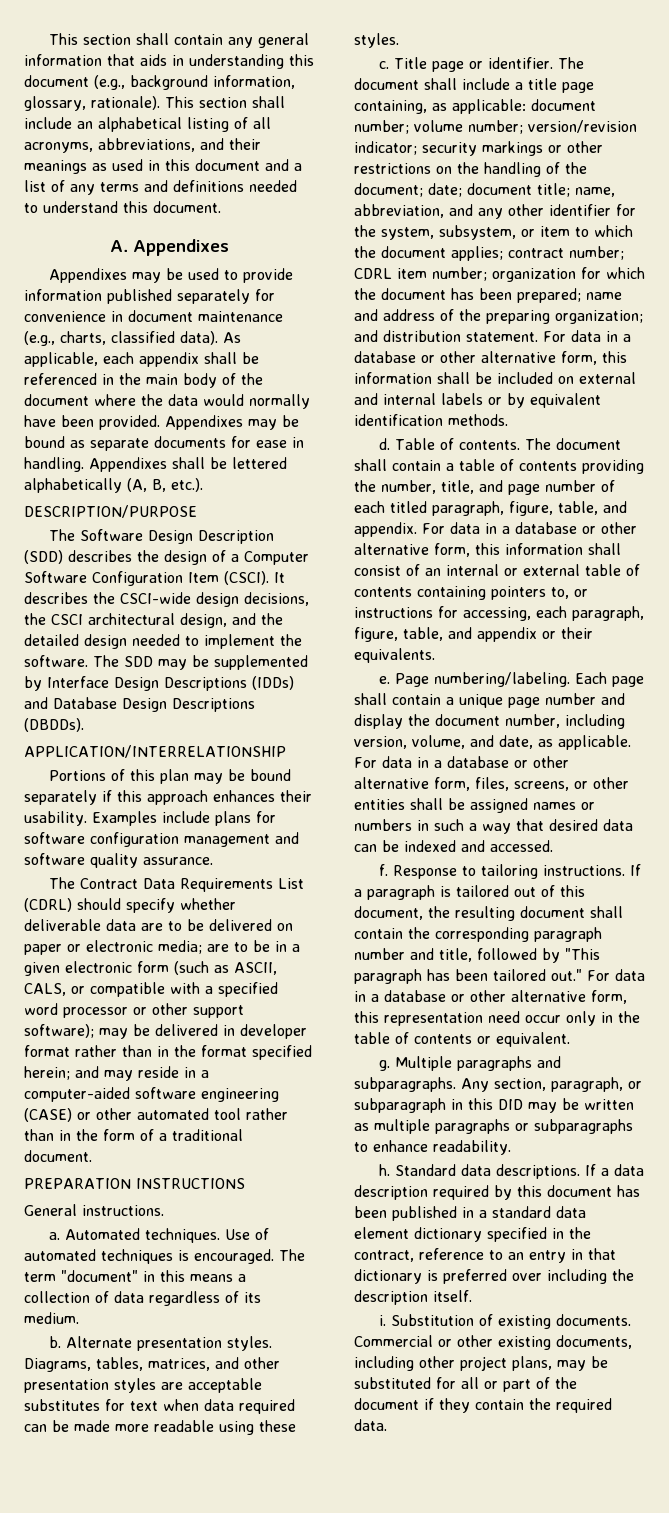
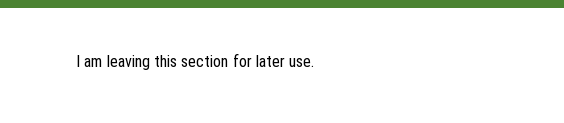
[49,33,310,48] [24,54,314,69] [24,75,295,90] [24,96,285,111] [24,117,271,132] [24,138,261,153] [24,159,302,174] [24,180,297,195] [24,201,221,213] [110,239,229,256] [49,268,294,283] [24,289,275,304] [24,310,283,322] [24,331,241,346] [24,352,259,367] [24,373,263,388] [24,394,310,409] [24,415,299,430] [24,436,304,451] [24,457,287,472] [24,478,203,493] [24,505,197,518] [49,529,275,544] [24,550,309,565] [24,571,285,586] [24,592,309,607] [24,613,283,628] [24,634,302,649] [24,655,308,670] [24,676,294,691] [24,697,255,712] [24,718,84,732] [24,745,286,758] [49,769,292,784] [24,790,312,805] [24,811,276,826] [24,832,299,847] [24,853,213,868] [49,877,305,892] [24,898,236,913] [24,919,293,931] [24,940,300,955] [24,961,277,976] [24,982,278,997] [24,1003,244,1018] [24,1024,307,1039] [24,1045,312,1060] [24,1066,209,1081] [24,1087,279,1102] [24,1108,288,1122] [24,1129,243,1141] [24,1150,92,1162] [24,1178,245,1189] [24,1204,164,1216] [49,1228,270,1243] [24,1249,305,1264] [24,1270,246,1282] [24,1291,261,1306] [24,1312,79,1324] [49,1336,273,1351] [24,1357,280,1372] [24,1378,262,1393] [24,1399,295,1414] [24,1420,296,1435] [354,33,399,48] [379,57,585,72] [354,78,594,93] [354,99,596,114] [354,120,637,134] [354,141,603,156] [354,162,587,177] [354,183,615,197] [354,204,636,219] [354,225,633,240] [354,246,624,261] [354,267,645,282] [354,288,622,303] [354,309,643,324] [354,330,631,342] [354,351,627,365] [354,372,636,384] [354,393,601,408] [354,414,508,426] [379,438,622,450] [354,459,644,474] [354,480,615,495] [354,501,627,516] [354,522,637,537] [354,543,621,557] [354,564,640,576] [354,586,588,600] [354,606,644,621] [354,627,593,642] [354,648,435,663] [379,672,645,687] [354,693,625,708] [354,714,625,729] [354,735,631,750] [354,756,569,768] [354,777,629,791] [354,798,595,813] [354,819,633,834] [354,840,553,852] [379,864,642,879] [354,885,585,900] [354,906,623,921] [354,927,602,942] [354,948,600,963] [354,969,645,984] [354,990,627,1004] [354,1011,640,1026] [354,1032,570,1047] [379,1056,562,1071] [354,1077,642,1092] [354,1098,634,1113] [354,1119,633,1134] [354,1140,511,1155] [379,1164,645,1179] [354,1185,640,1200] [354,1206,586,1221] [354,1227,591,1242] [354,1248,616,1263] [354,1269,634,1284] [354,1290,472,1305] [379,1314,632,1329] [354,1335,632,1350] [354,1356,608,1371] [354,1377,577,1392] [354,1398,612,1413] [354,1419,387,1431] This section shall contain any general information that aids in understanding this document (e.g., background information, glossary, rationale). This section shall include an alphabetical listing of all acronyms, abbreviations, and their meanings as used in this document and a list of any terms and definitions needed to understand this document. // A. Appendixes // Appendixes may be used to provide information published separately for convenience in document maintenance (e.g., charts, classified data). As applicable, each appendix shall be referenced in the main body of the document where the data would normally have been provided. Appendixes may be bound as separate documents for ease in handling. Appendixes shall be lettered alphabetically (A, B, etc.). // DESCRIPTION/PURPOSE // The Software Design Description (SDD) describes the design of a Computer Software Configuration Item (CSCI). It describes the CSCI-wide design decisions, the CSCI architectural design, and the detailed design needed to implement the software. The SDD may be supplemented by Interface Design Descriptions (IDDs) and Database Design Descriptions (DBDDs). // APPLICATION/INTERRELATIONSHIP // Portions of this plan may be bound separately if this approach enhances their usability. Examples include plans for software configuration management and software quality assurance. // The Contract Data Requirements List (CDRL) should specify whether deliverable data are to be delivered on paper or electronic media; are to be in a given electronic form (such as ASCII, CALS, or compatible with a specified word processor or other support software); may be delivered in developer format rather than in the format specified herein; and may reside in a computer-aided software engineering (CASE) or other automated tool rather than in the form of a traditional document. // PREPARATION INSTRUCTIONS // General instructions. // a. Automated techniques. Use of automated techniques is encouraged. The term "document" in this means a collection of data regardless of its medium. // b. Alternate presentation styles. Diagrams, tables, matrices, and other presentation styles are acceptable substitutes for text when data required can be made more readable using these styles. // c. Title page or identifier. The document shall include a title page containing, as applicable: document number; volume number; version/revision indicator; security markings or other restrictions on the handling of the document; date; document title; name, abbreviation, and any other identifier for the system, subsystem, or item to which the document applies; contract number; CDRL item number; organization for which the document has been prepared; name and address of the preparing organization; and distribution statement. For data in a database or other alternative form, this information shall be included on external and internal labels or by equivalent identification methods. // d. Table of contents. The document shall contain a table of contents providing the number, title, and page number of each titled paragraph, figure, table, and appendix. For data in a database or other alternative form, this information shall consist of an internal or external table of contents containing pointers to, or instructions for accessing, each paragraph, figure, table, and appendix or their equivalents. // e. Page numbering/labeling. Each page shall contain a unique page number and display the document number, including version, volume, and date, as applicable. For data in a database or other alternative form, files, screens, or other entities shall be assigned names or numbers in such a way that desired data can be indexed and accessed. // f. Response to tailoring instructions. If a paragraph is tailored out of this document, the resulting document shall contain the corresponding paragraph number and title, followed by "This paragraph has been tailored out." For data in a database or other alternative form, this representation need occur only in the table of contents or equivalent. // g. Multiple paragraphs and subparagraphs. Any section, paragraph, or subparagraph in this DID may be written as multiple paragraphs or subparagraphs to enhance readability. // h. Standard data descriptions. If a data description required by this document has been published in a standard data element dictionary specified in the contract, reference to an entry in that dictionary is preferred over including the description itself. // i. Substitution of existing documents. Commercial or other existing documents, including other project plans, may be substituted for all or part of the document if they contain the required data. -> [76,53,315,70] I am leaving this section for later use.

